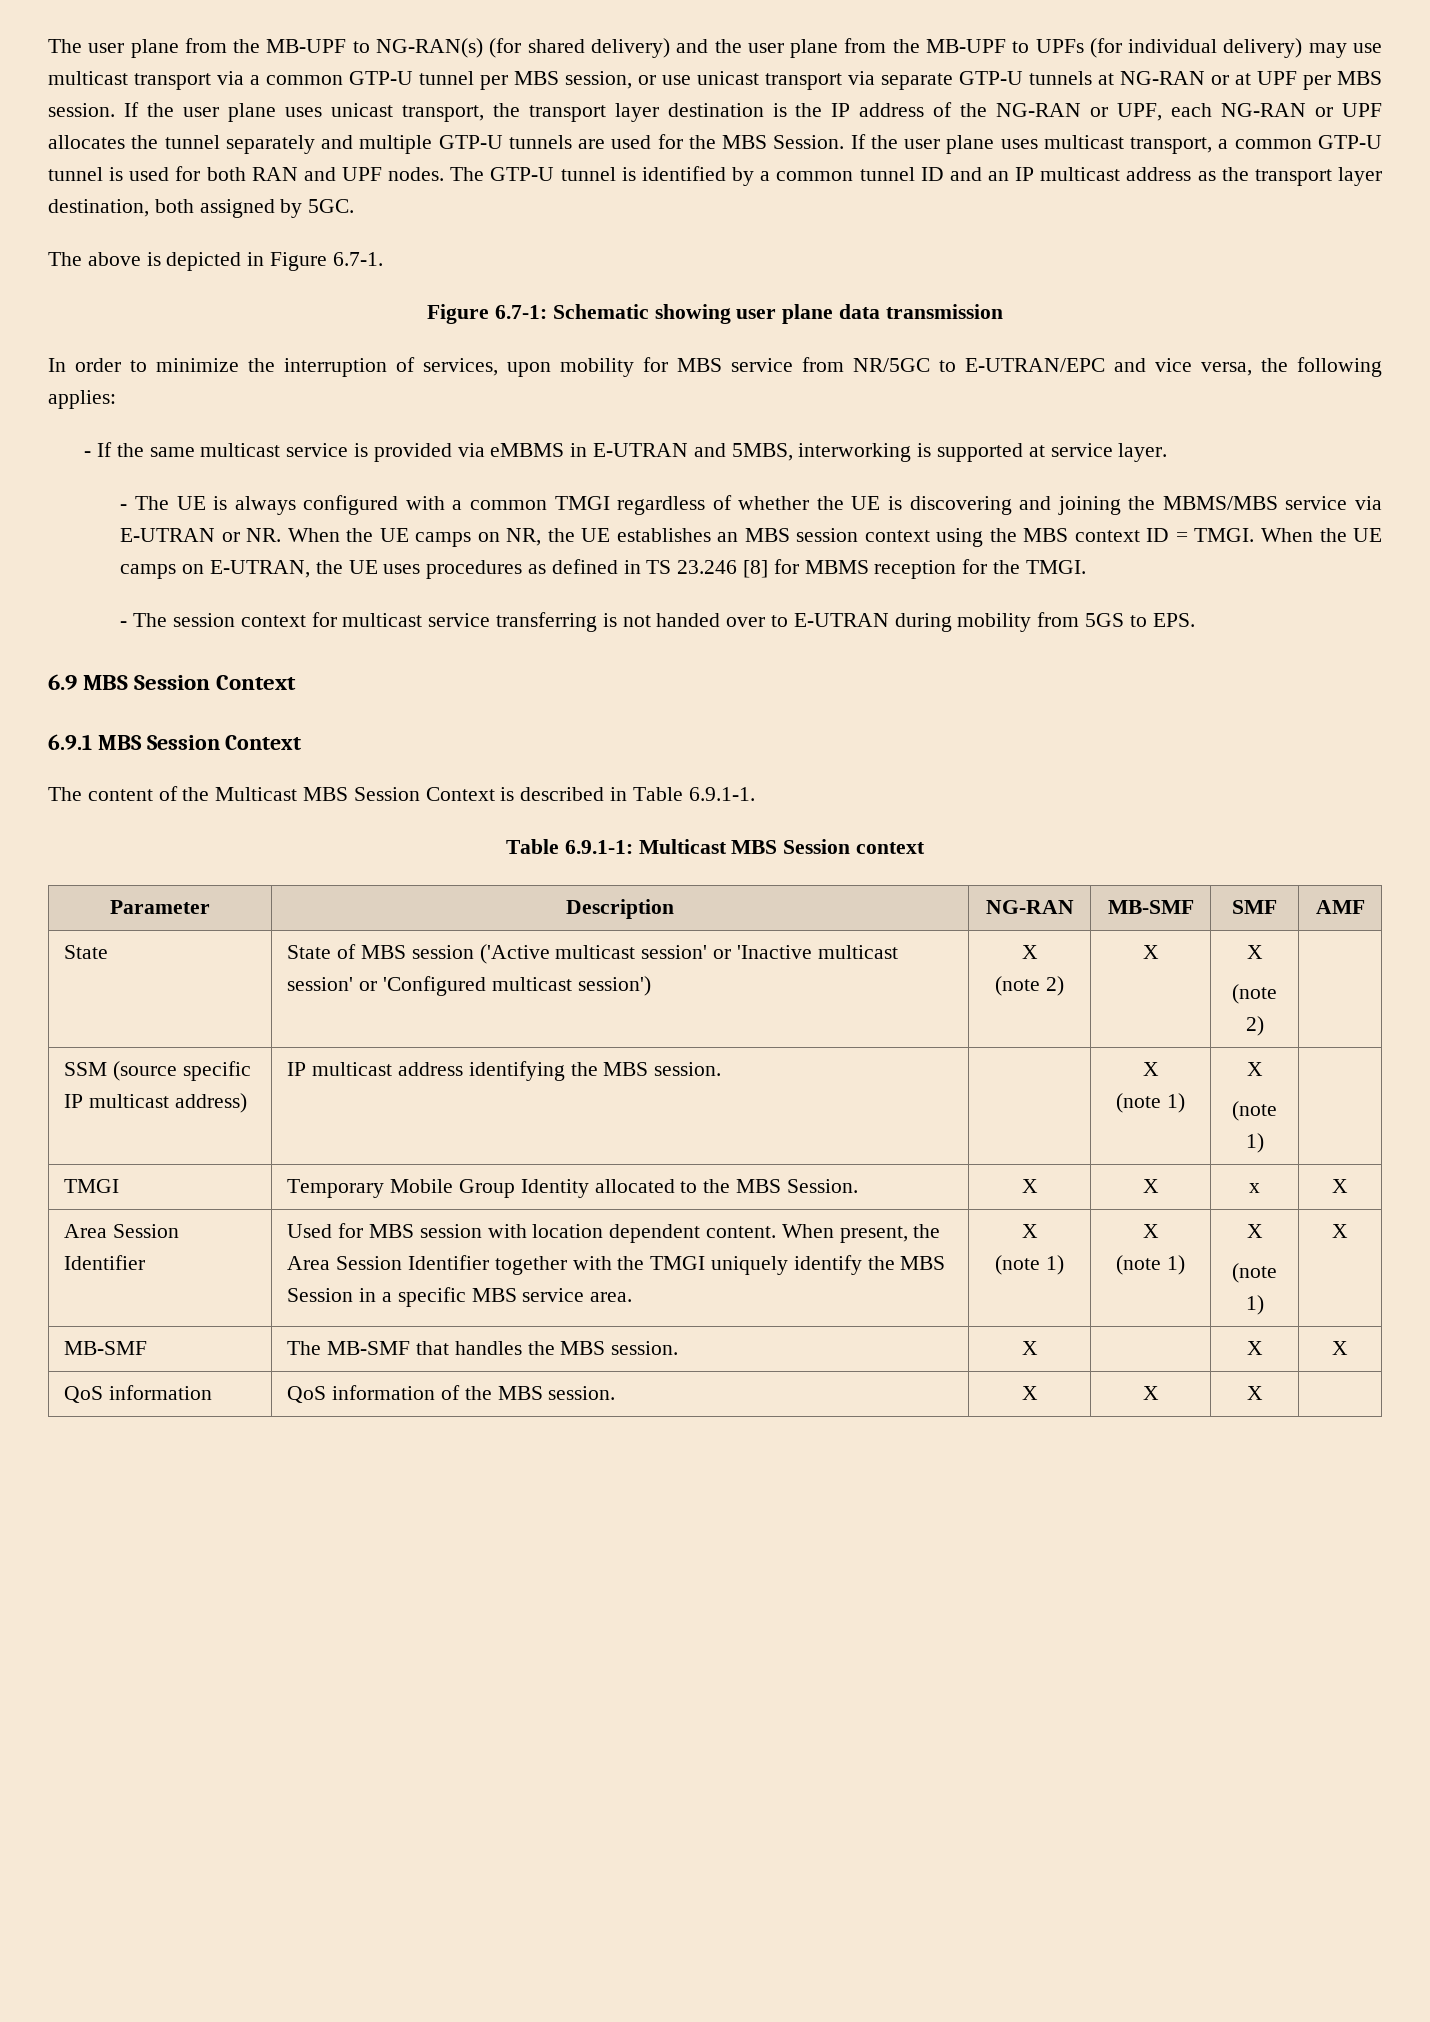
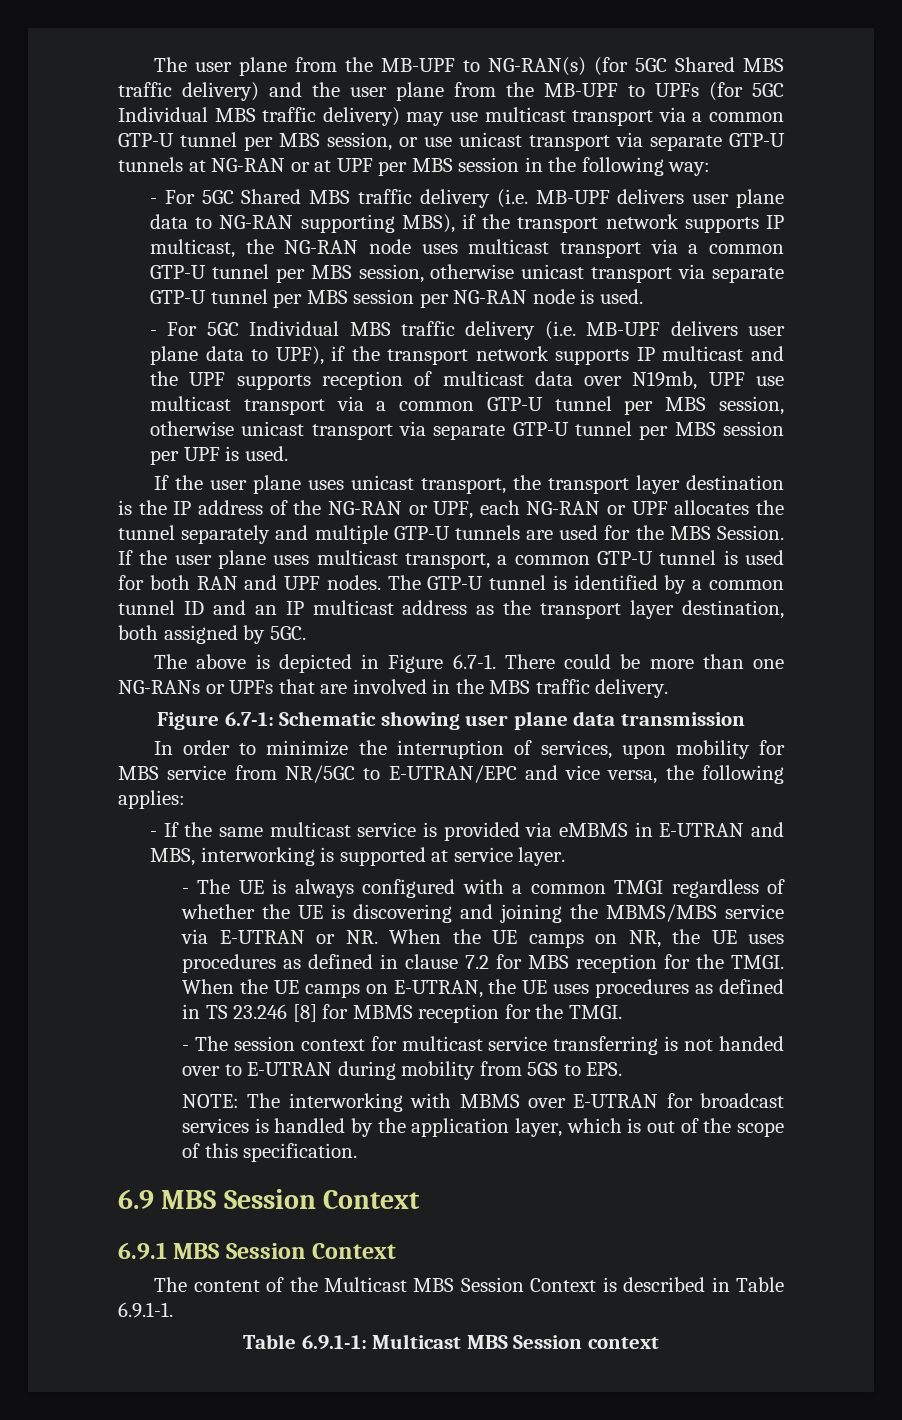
[527,39,585,53] shared -> [635,57,785,72] [118,82,172,97] 5GC Shared MBS traffic
[1128,39,1218,53] individual -> [752,83,784,97] [118,107,317,122] 5GC Individual MBS traffic
[48,103,115,117] session. -> [458,157,711,176] [149,189,784,208] [149,214,784,233] [149,239,785,258] [149,264,784,283] [149,289,643,308] [149,321,785,340] [149,346,784,365] [149,371,784,390] [149,396,785,415] [149,421,784,440] [149,446,288,465] session in the following way: // - For 5GC Shared MBS traffic delivery (i.e. MB-UPF delivers user plane data to NG-RAN supporting MBS), if the transport network supports IP multicast, the NG-RAN node uses multicast transport via a common GTP-U tunnel per MBS session, otherwise unicast transport via separate GTP-U tunnel per MBS session per NG-RAN node is used. // - For 5GC Individual MBS traffic delivery (i.e. MB-UPF delivers user plane data to UPF), if the transport network supports IP multicast and the UPF supports reception of multicast data over N19mb, UPF use multicast transport via a common GTP-U tunnel per MBS session, otherwise unicast transport via separate GTP-U tunnel per MBS session per UPF is used. //
(383, 259) none -> [504,654,785,669] [118,679,669,698] There could be more than one NG-RANs or UPFs that are involved in the MBS traffic delivery.
[731,443,793,461] 5MBS, -> [149,848,195,866] MBS,
[616,528,1188,547] establishes an MBS session context using the MBS context ID = -> [748,934,785,944] [181,954,724,973] uses procedures as defined in clause 7.2 for MBS reception for the
(1195, 620) none -> [181,1093,785,1112] [181,1118,785,1137] [181,1143,358,1162] // NOTE: The interworking with MBMS over E-UTRAN for broadcast services is handled by the application layer, which is out of the scope of this specification.
[110,900,210,914] [566,899,674,919] [985,900,1074,914] [1107,900,1194,914] [1232,900,1277,914] [1315,900,1365,914] [64,945,109,959] [287,944,898,964] [287,976,651,996] [1021,945,1038,959] [995,976,1064,996] [1142,945,1159,959] [1246,945,1263,959] [1232,984,1277,1004] [1245,1016,1264,1036] [64,1061,251,1081] [64,1093,247,1113] [287,1061,722,1081] [1142,1062,1159,1076] [1116,1093,1185,1113] [1246,1062,1263,1076] [1232,1101,1277,1121] [1245,1133,1264,1153] [64,1179,120,1193] [287,1179,858,1198] [1021,1179,1038,1193] [1142,1179,1159,1193] [1249,1183,1260,1193] [1332,1179,1348,1193] [64,1224,180,1238] [64,1255,146,1270] [287,1223,941,1243] [287,1255,946,1275] [287,1287,633,1307] [1021,1224,1038,1238] [995,1255,1064,1275] [1142,1224,1159,1238] [1116,1255,1185,1275] [1246,1224,1263,1238] [1232,1263,1277,1283] [1245,1295,1264,1315] [1332,1224,1348,1238] [64,1341,148,1355] [287,1341,679,1355] [1021,1341,1038,1355] [1246,1341,1263,1355] [1332,1341,1348,1355] [64,1385,213,1403] [287,1385,616,1403] [1021,1386,1038,1400] [1142,1386,1159,1400] [1246,1386,1263,1400] // Parameter | Description | NG-RAN | MB-SMF | SMF | AMF // State | State of MBS session ('Active multicast session' or 'Inactive multicast session' or 'Configured multicast session') | X // (note 2) | X | X // (note 2) | // SSM (source specific IP multicast address) | IP multicast address identifying the MBS session. | | X // (note 1) | X // (note 1) | // TMGI | Temporary Mobile Group Identity allocated to the MBS Session. | X | X | x | X // Area Session Identifier | Used for MBS session with location dependent content. When present, the Area Session Identifier together with the TMGI uniquely identify the MBS Session in a specific MBS service area. | X // (note 1) | X // (note 1) | X // (note 1) | X // MB-SMF | The MB-SMF that handles the MBS session. | X | | X | X // QoS information | QoS information of the MBS session. | X | X | X | -> (659, 1343) none

